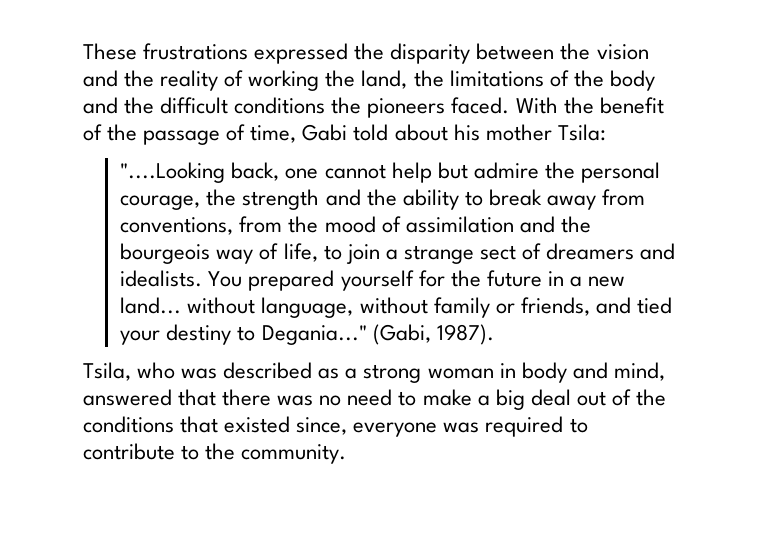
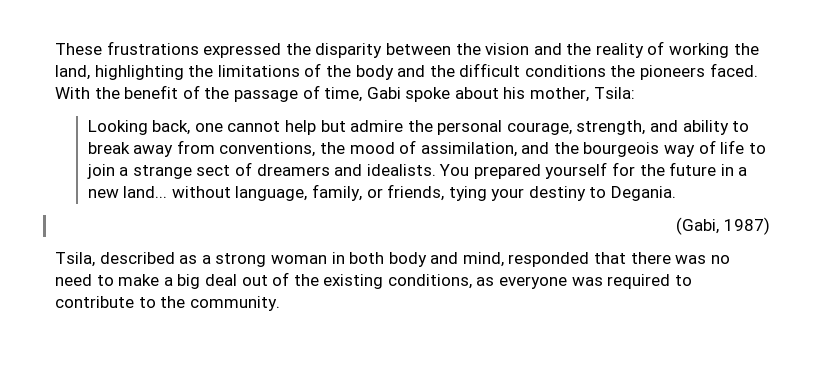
(408, 79) none -> [94,65,184,80] highlighting
[353,124,389,141] told -> [405,87,451,102] spoke
[485,124,552,141] mother -> [530,87,590,102] mother,
[120,162,226,183] "....Looking -> [87,120,148,135] Looking
[206,189,397,210] the strength and the -> [576,120,679,135] strength, and
[239,216,283,233] from -> (316, 149) none
[405,216,514,233] assimilation -> [420,142,517,157] assimilation,
[283,243,318,262] life, -> [720,140,745,154] life
[359,297,672,318] [120,324,494,345] without family or friends, and tied your destiny to Degania..." (Gabi, 1987). -> [311,184,677,201] [676,217,770,235] family, or friends, tying your destiny to Degania. // (Gabi, 1987)
[137,362,218,379] who was -> (95, 259) none
(516, 370) none -> [349,252,385,264] both
[83,389,172,406] answered -> [508,252,590,267] responded
[83,416,348,435] conditions that existed since, -> [323,274,495,289] existing conditions, as

